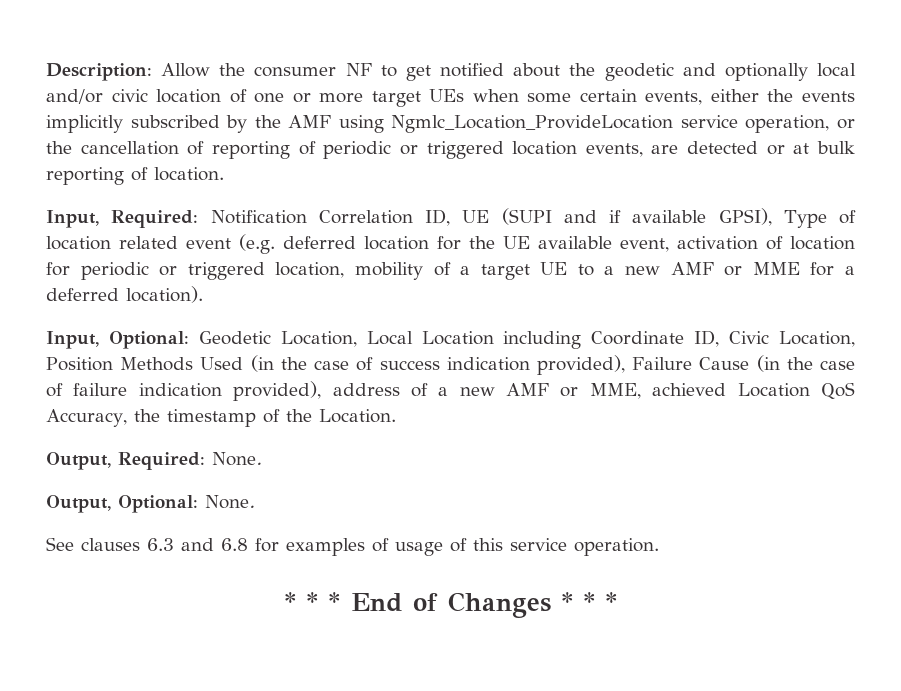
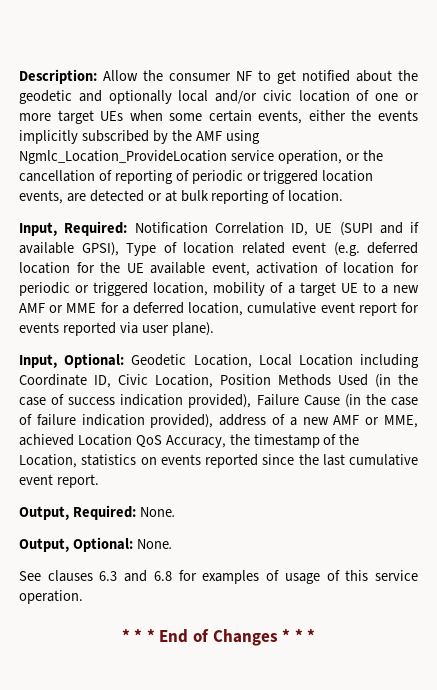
[126,286,203,303] location). -> [188,302,419,316] [19,322,214,336] location, cumulative event report for events reported via user plane).
[318,409,396,423] Location. -> [19,454,418,468] [19,474,99,488] Location, statistics on events reported since the last cumulative event report.

